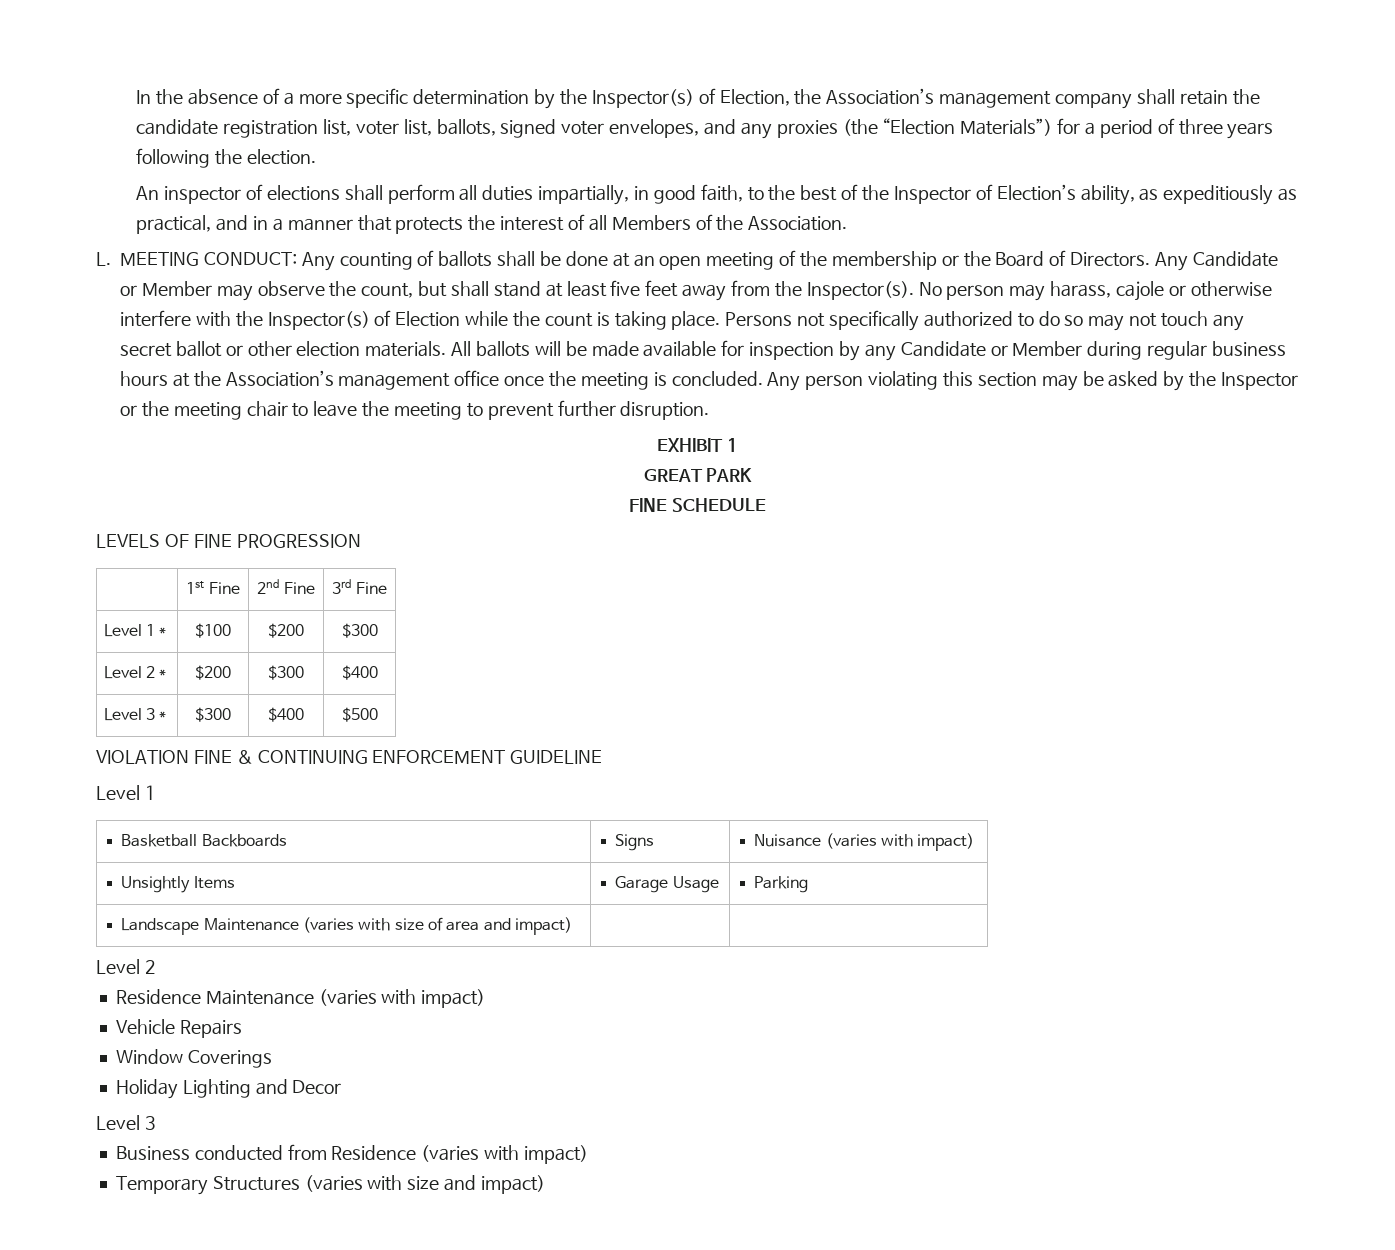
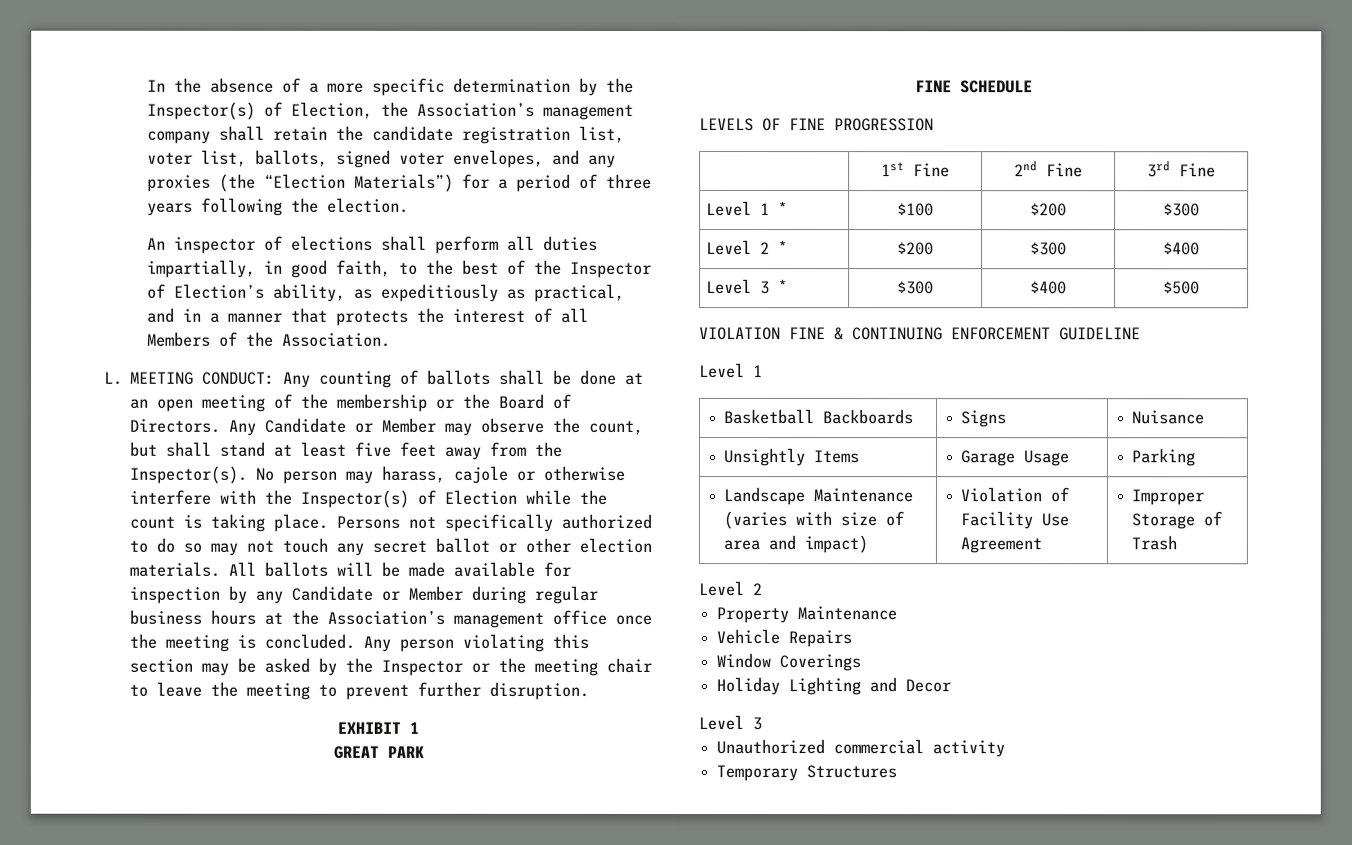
[825,833,975,851] (varies with impact) -> (1206, 417) none
(572, 926) | -> [960,487,1070,503] [960,511,1070,530] [960,537,1043,554] [1131,489,1205,506] [1131,511,1223,530] [1131,535,1178,551] Violation of Facility Use Agreement | Improper Storage of Trash
[115,989,486,1008] Residence Maintenance (varies with impact) -> [716,606,898,624] Property Maintenance
[115,1144,588,1164] [115,1175,545,1195] Business conducted from Residence (varies with impact) // Temporary Structures (varies with size and impact) -> [716,739,1006,758] [716,765,898,782] Unauthorized commercial activity // Temporary Structures

